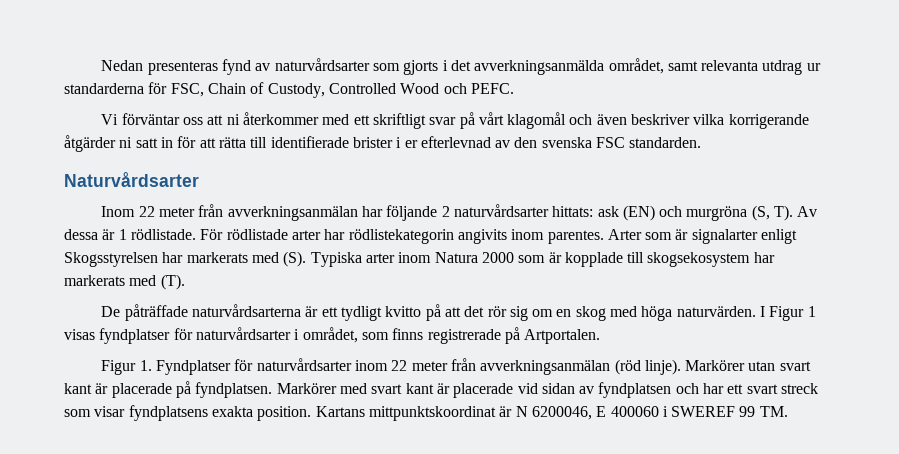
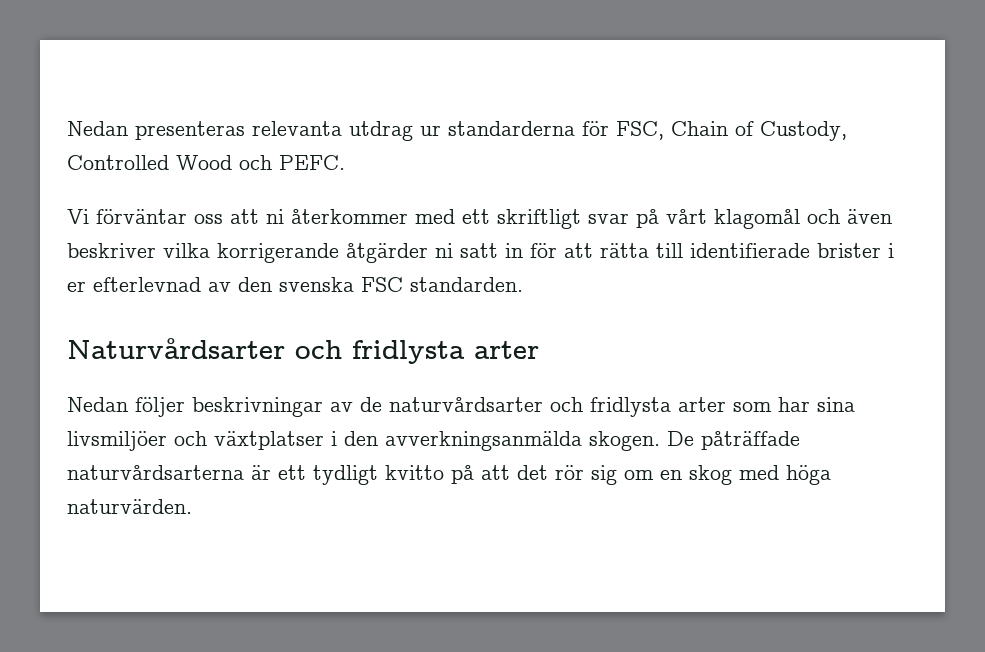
[221,58,698,75] fynd av naturvårdsarter som gjorts i det avverkningsanmälda området, samt -> (245, 130) none
[101,204,818,221] [64,229,798,244] [64,251,775,267] [64,274,185,290] // Inom 22 meter från avverkningsanmälan har följande 2 naturvårdsarter hittats: ask (EN) och murgröna (S, T). Av dessa är 1 rödlistade. För rödlistade arter har rödlistekategorin angivits inom parentes. Arter som är signalarter enligt Skogsstyrelsen har markerats med (S). Typiska arter inom Natura 2000 som är kopplade till skogsekosystem har markerats med (T). // -> [295,340,539,364] [67,397,855,417] [67,431,660,451] och fridlysta arter // Nedan följer beskrivningar av de naturvårdsarter och fridlysta arter som har sina livsmiljöer och växtplatser i den avverkningsanmälda skogen.
[760,306,816,321] [64,327,601,344] [101,358,811,375] [64,381,819,398] [64,405,788,421] I Figur 1 visas fyndplatser för naturvårdsarter i området, som finns registrerade på Artportalen. // Figur 1. Fyndplatser för naturvårdsarter inom 22 meter från avverkningsanmälan (röd linje). Markörer utan svart kant är placerade på fyndplatsen. Markörer med svart kant är placerade vid sidan av fyndplatsen och har ett svart streck som visar fyndplatsens exakta position. Kartans mittpunktskoordinat är N 6200046, E 400060 i SWEREF 99 TM. -> (192, 506) none

